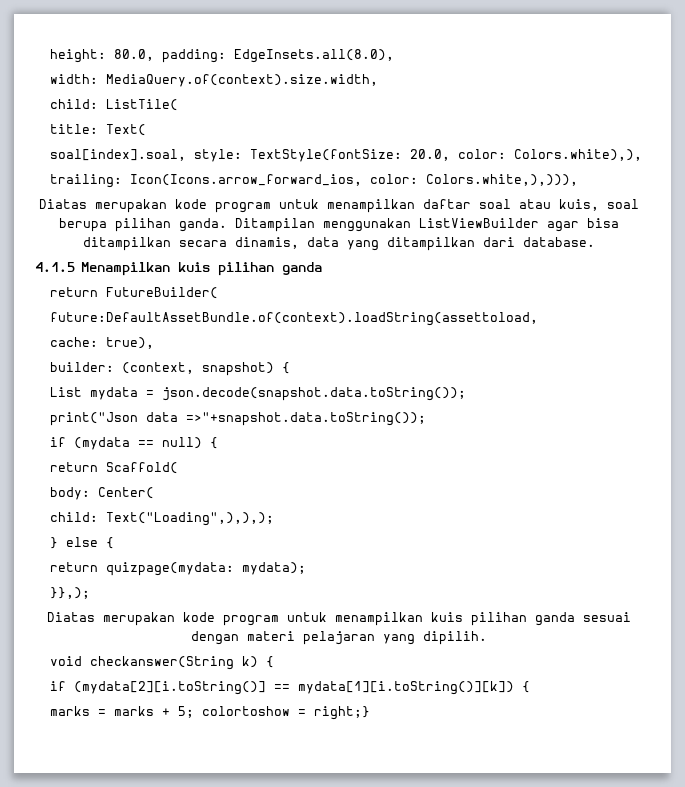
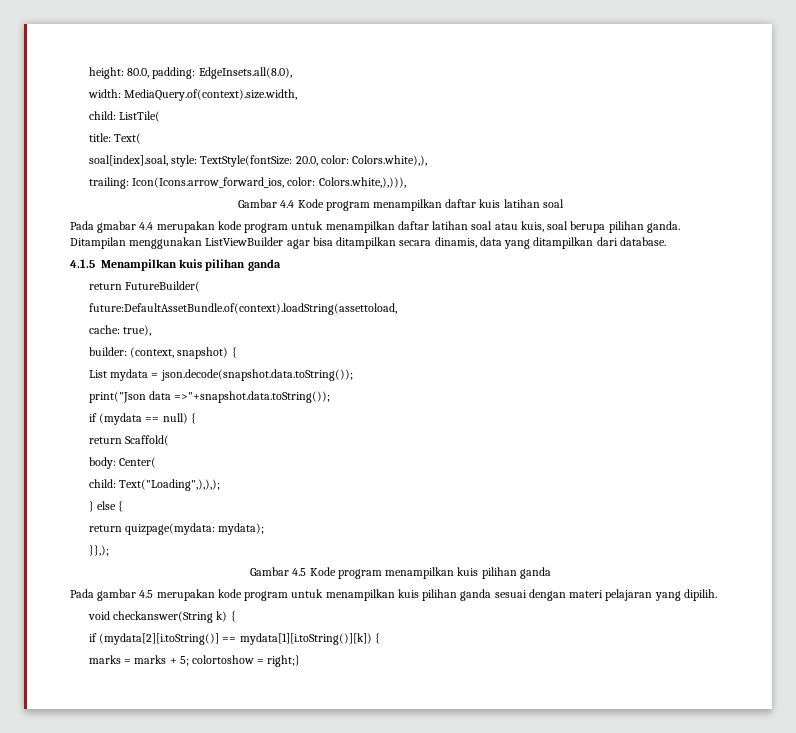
[39,199,87,209] Diatas -> [238,199,564,211] [70,221,154,233] Gambar 4.4 Kode program menampilkan daftar kuis latihan soal // Pada gmabar 4.4
(471, 204) none -> [432,221,469,230] latihan
[47,612,95,622] Diatas -> [250,567,551,579] [70,589,154,601] Gambar 4.5 Kode program menampilkan kuis pilihan ganda // Pada gambar 4.5

